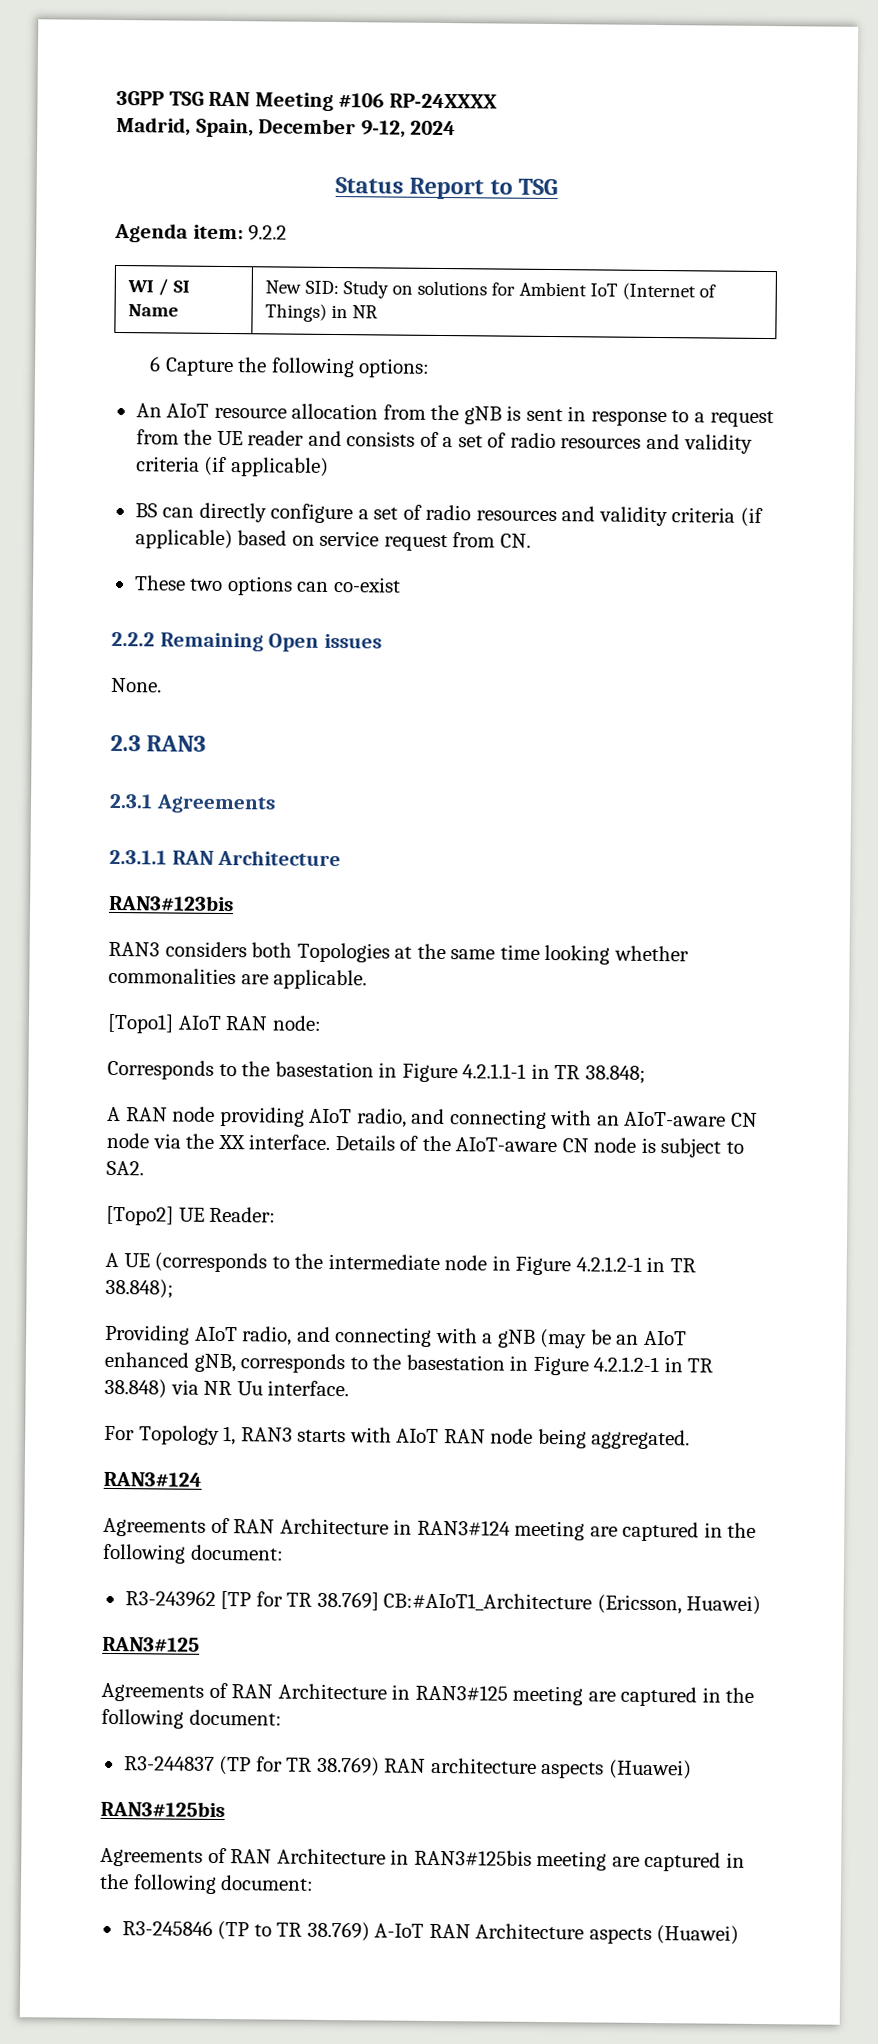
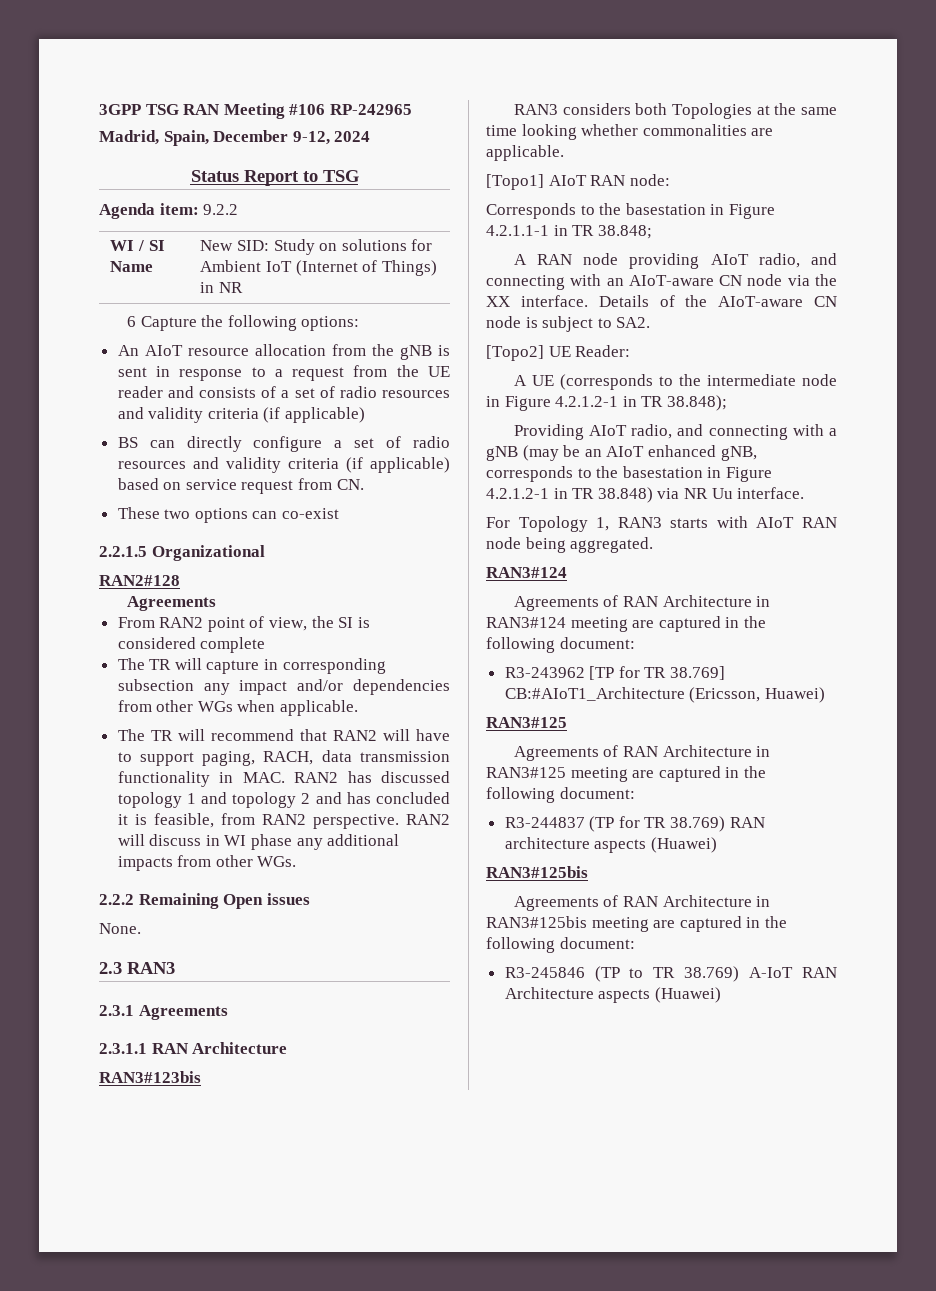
[388,93,497,109] RP-24XXXX -> [329,104,412,115] RP-242965
(401, 585) none -> [99,545,265,561] [99,575,180,586] [127,596,217,611] [117,616,370,632] [117,637,266,653] [117,658,386,674] [117,679,450,695] [117,700,359,716] [117,729,450,741] [117,750,450,766] [117,771,451,787] [117,792,450,808] [117,813,451,829] [117,834,400,850] [117,855,297,871] // 2.2.1.5 Organizational // RAN2#128 // Agreements // From RAN2 point of view, the SI is considered complete // The TR will capture in corresponding subsection any impact and/or dependencies from other WGs when applicable. // The TR will recommend that RAN2 will have to support paging, RACH, data transmission functionality in MAC. RAN2 has discussed topology 1 and topology 2 and has concluded it is feasible, from RAN2 perspective. RAN2 will discuss in WI phase any additional impacts from other WGs.

